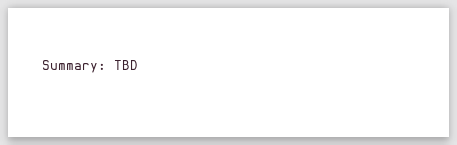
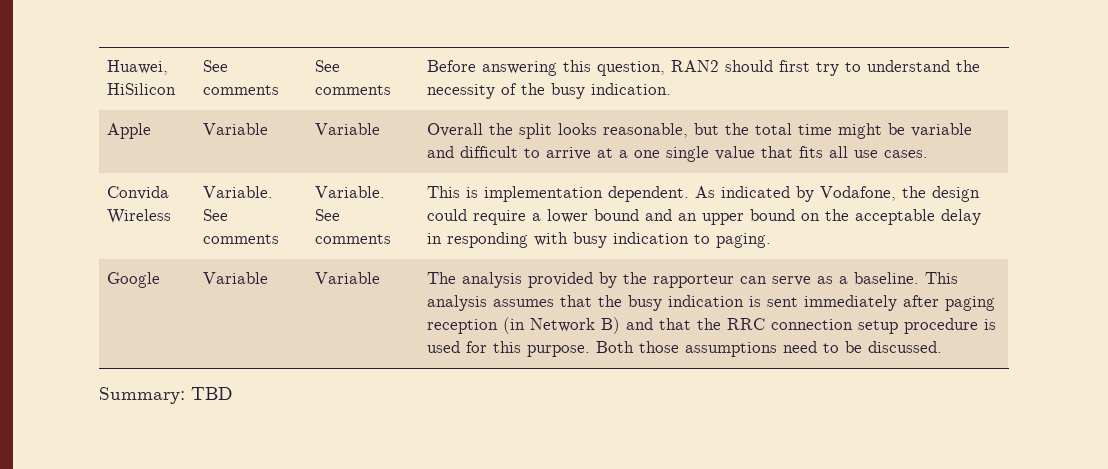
(42, 66) none -> [107,60,169,75] [107,83,177,95] [203,60,229,72] [203,85,280,95] [315,60,341,72] [315,85,392,95] [427,60,981,76] [427,83,672,99] [107,123,152,139] [203,123,269,135] [315,123,381,135] [427,123,973,139] [427,146,929,162] [107,186,170,200] [107,209,172,224] [203,186,274,198] [203,209,229,221] [203,234,280,244] [315,186,386,198] [315,209,341,221] [315,234,392,244] [427,186,981,202] [427,209,982,225] [427,232,772,248] [107,272,161,288] [203,272,269,284] [315,272,381,284] [427,272,959,288] [427,295,996,311] [427,317,997,334] [427,341,943,357] Huawei, HiSilicon | See comments | See comments | Before answering this question, RAN2 should first try to understand the necessity of the busy indication. // Apple | Variable | Variable | Overall the split looks reasonable, but the total time might be variable and difficult to arrive at a one single value that fits all use cases. // Convida Wireless | Variable. See comments | Variable. See comments | This is implementation dependent. As indicated by Vodafone, the design could require a lower bound and an upper bound on the acceptable delay in responding with busy indication to paging. // Google | Variable | Variable | The analysis provided by the rapporteur can serve as a baseline. This analysis assumes that the busy indication is sent immediately after paging reception (in Network B) and that the RRC connection setup procedure is used for this purpose. Both those assumptions need to be discussed. //

